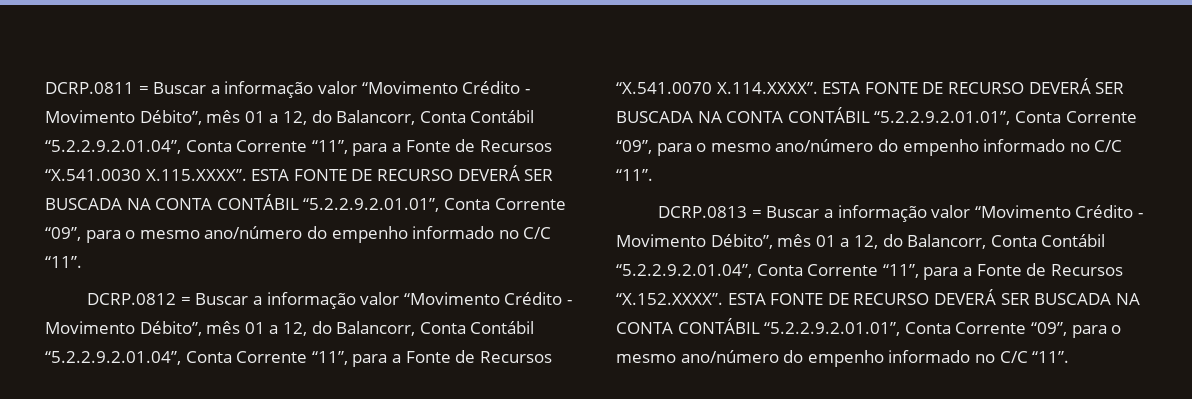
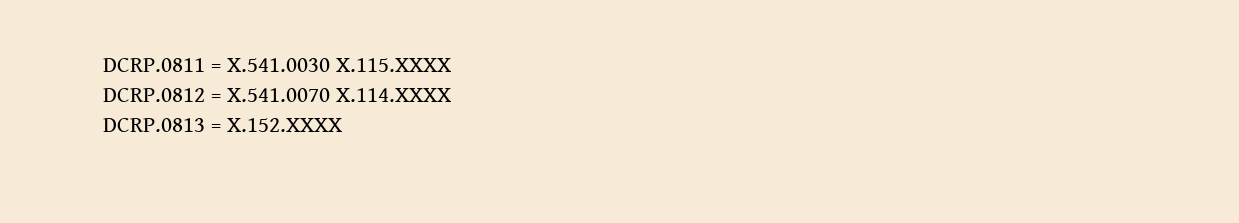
[153,81,530,98] [45,110,535,125] [45,139,552,156] [45,165,554,181] [45,194,566,212] [45,226,552,243] [45,256,82,268] [87,292,572,309] [45,321,535,336] [45,350,552,367] [616,78,1125,94] [616,107,1137,125] [616,139,1123,156] [616,169,653,181] [658,205,1143,222] [616,234,1106,249] [616,263,1123,280] [616,289,1140,305] [616,318,1122,338] [616,350,1070,367] Buscar a informação valor “Movimento Crédito - Movimento Débito”, mês 01 a 12, do Balancorr, Conta Contábil “5.2.2.9.2.01.04”, Conta Corrente “11”, para a Fonte de Recursos “X.541.0030 X.115.XXXX”. ESTA FONTE DE RECURSO DEVERÁ SER BUSCADA NA CONTA CONTÁBIL “5.2.2.9.2.01.01”, Conta Corrente “09”, para o mesmo ano/número do empenho informado no C/C “11”. // DCRP.0812 = Buscar a informação valor “Movimento Crédito - Movimento Débito”, mês 01 a 12, do Balancorr, Conta Contábil “5.2.2.9.2.01.04”, Conta Corrente “11”, para a Fonte de Recursos “X.541.0070 X.114.XXXX”. ESTA FONTE DE RECURSO DEVERÁ SER BUSCADA NA CONTA CONTÁBIL “5.2.2.9.2.01.01”, Conta Corrente “09”, para o mesmo ano/número do empenho informado no C/C “11”. // DCRP.0813 = Buscar a informação valor “Movimento Crédito - Movimento Débito”, mês 01 a 12, do Balancorr, Conta Contábil “5.2.2.9.2.01.04”, Conta Corrente “11”, para a Fonte de Recursos “X.152.XXXX”. ESTA FONTE DE RECURSO DEVERÁ SER BUSCADA NA CONTA CONTÁBIL “5.2.2.9.2.01.01”, Conta Corrente “09”, para o mesmo ano/número do empenho informado no C/C “11”. -> [227,58,452,72] [103,88,452,102] [103,118,343,132] X.541.0030 X.115.XXXX // DCRP.0812 = X.541.0070 X.114.XXXX // DCRP.0813 = X.152.XXXX

